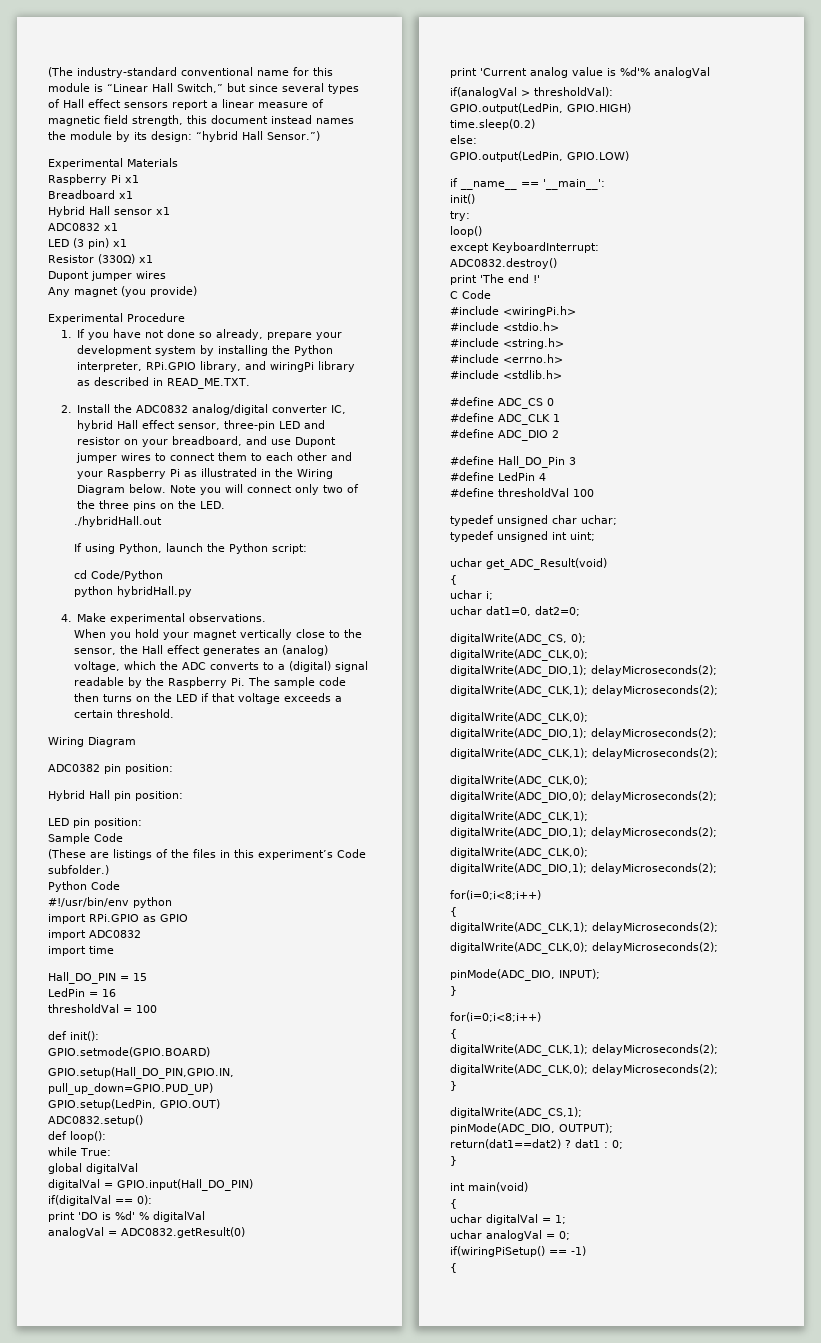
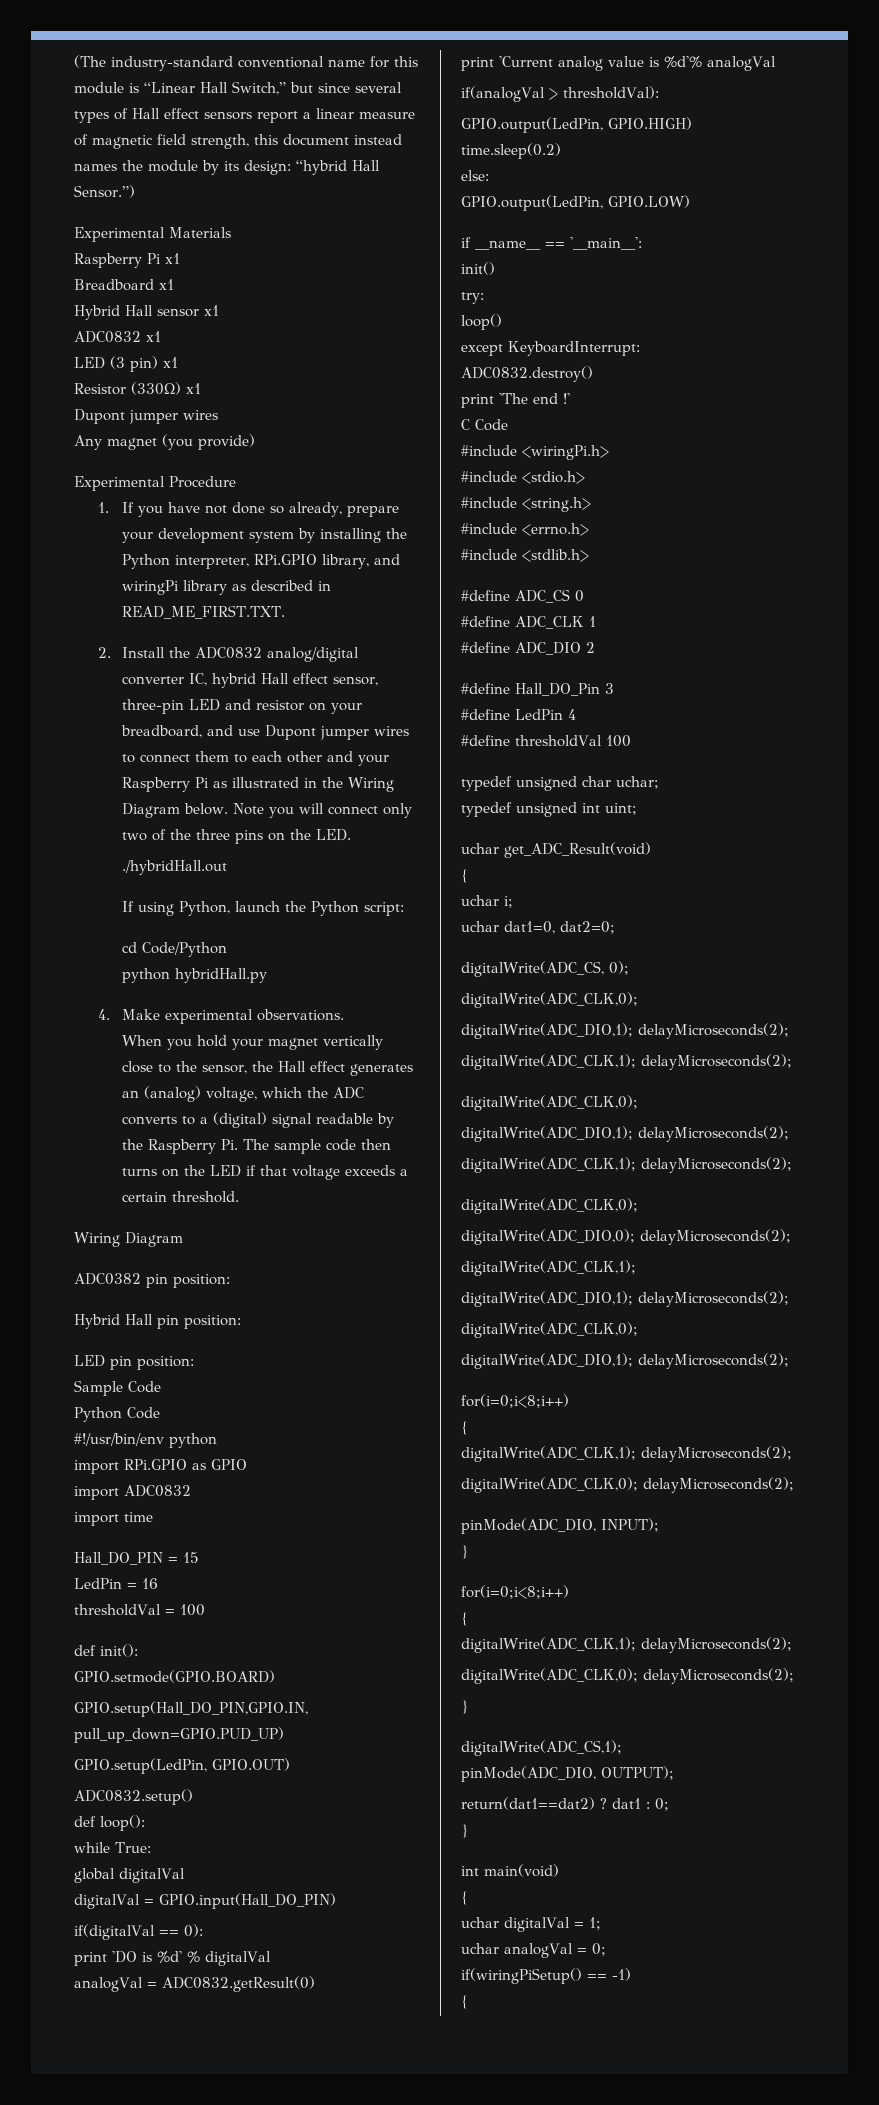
[167,378,251,389] READ_ME.TXT. -> [122,605,286,619] READ_ME_FIRST.TXT.
[48,849,366,860] [48,865,109,875] // (These are listings of the files in this experiment’s Code subfolder.) -> (161, 1387) none

